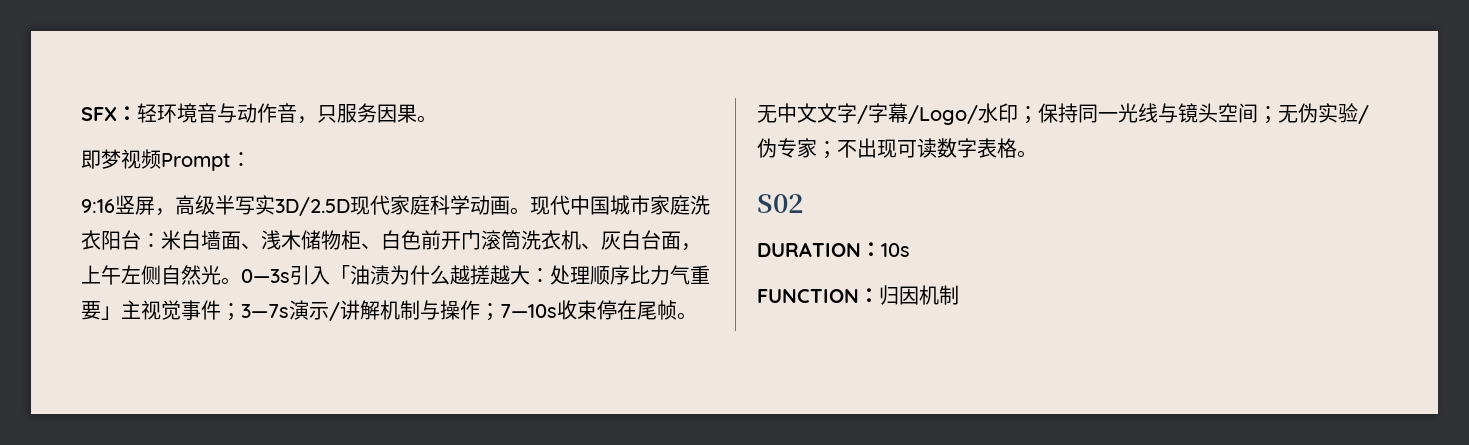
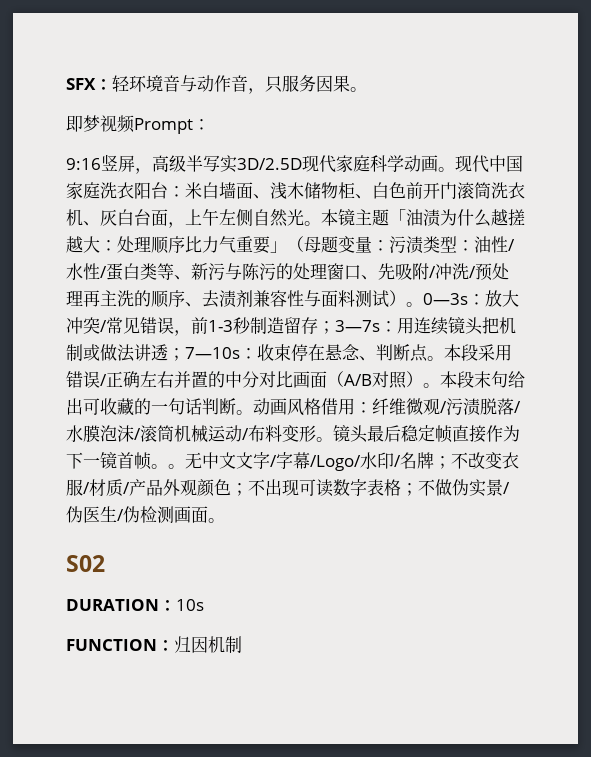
[610,195,650,215] 城市 -> (523, 163) none
[241,265,330,285] 0—3s引入 -> [321,208,389,226] 本镜主题
[121,300,677,321] 主视觉事件；3—7s演示/讲解机制与操作；7—10s收束停在尾帧 -> [287,236,515,254] [66,263,509,281] [66,290,519,308] [66,316,516,336] [66,344,512,362] [66,371,525,389] [66,398,521,416] [66,424,520,443] [66,451,168,470] （母题变量：污渍类型：油性/水性/蛋白类等、新污与陈污的处理窗口、先吸附/冲洗/预处理再主洗的顺序、去渍剂兼容性与面料测试）。0—3s：放大冲突/常见错误，前1-3秒制造留存；3—7s：用连续镜头把机制或做法讲透；7—10s：收束停在悬念、判断点。本段采用错误/正确左右并置的中分对比画面（A/B对照）。本段末句给出可收藏的一句话判断。动画风格借用：纤维微观/污渍脱落/水膜泡沫/滚筒机械运动/布料变形。镜头最后稳定帧直接作为下一镜首帧。
[1018,103,1369,124] [757,138,817,158] ；保持同一光线与镜头空间；无伪实验/伪专家 -> [394,452,519,469] [66,479,231,497] /名牌；不改变衣服/材质/产品外观颜色
(1017, 148) none -> [401,479,510,497] [66,506,208,523] ；不做伪实景/伪医生/伪检测画面

